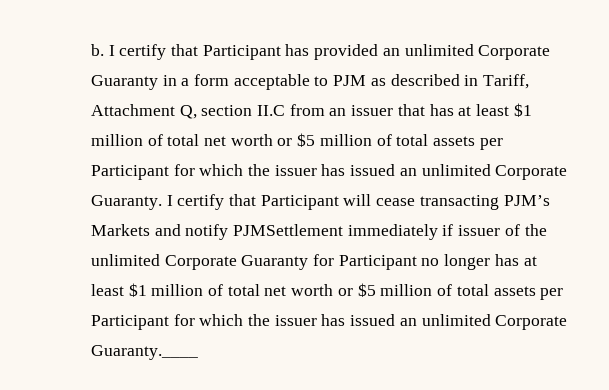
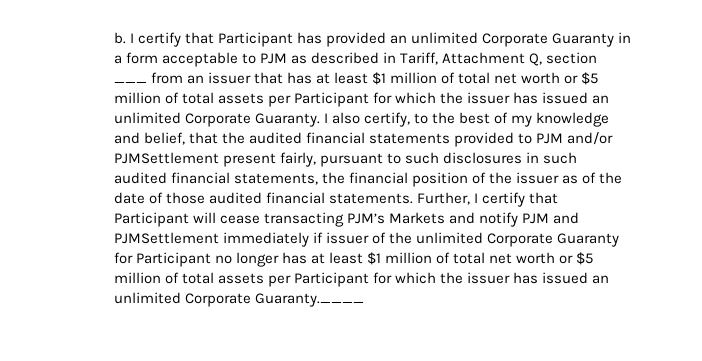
[256,105,285,116] II.C -> [113,81,147,83] ___
(173, 200) none -> [331,112,610,127] [113,132,614,147] [113,152,577,167] [113,172,623,187] [113,192,478,205] also certify, to the best of my knowledge and belief, that the audited financial statements provided to PJM and/or PJMSettlement present fairly, pursuant to such disclosures in such audited financial statements, the financial position of the issuer as of the date of those audited financial statements. Further, I
(229, 232) none -> [521,212,580,224] PJM and

